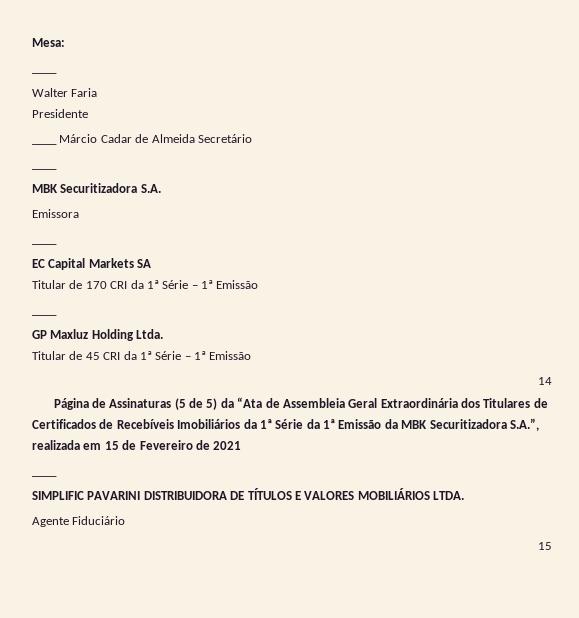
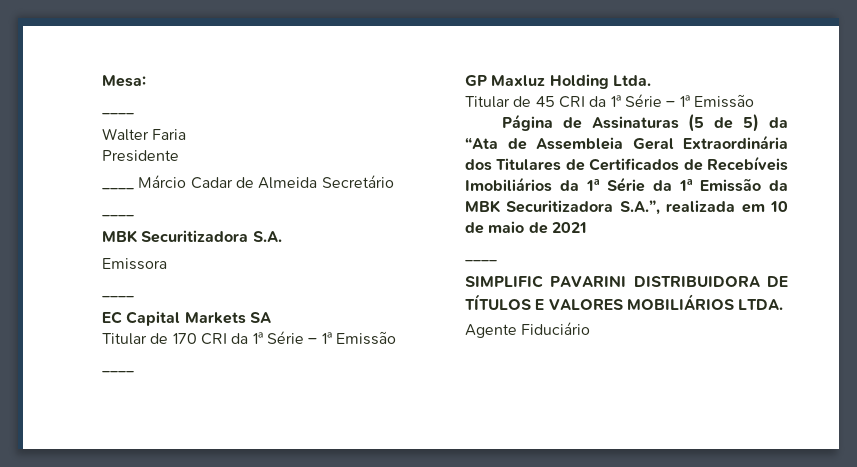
[538,377,552,385] // 14 -> (754, 101) none
[104,440,193,450] 15 de Fevereiro -> [770,201,789,212] [465,221,525,234] 10 de maio
[538,542,552,550] // 15 -> (591, 328) none

